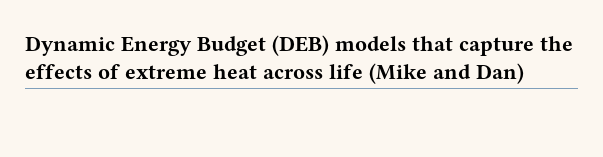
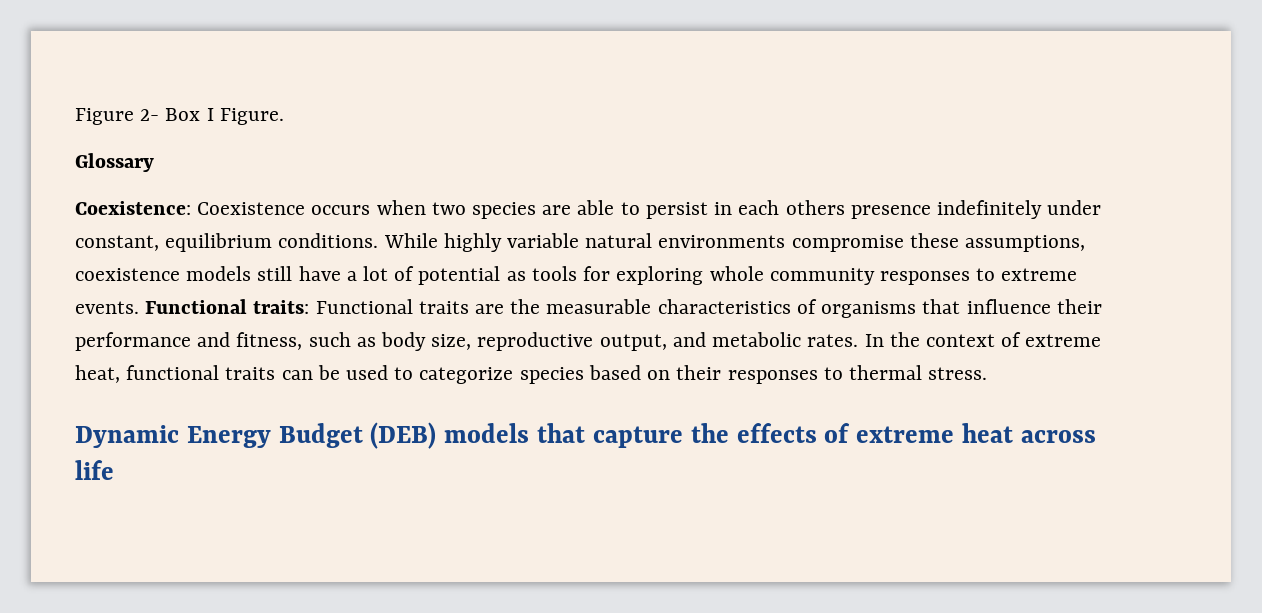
(25, 46) none -> [75,108,284,125] [75,153,154,172] [75,200,1102,219] [75,233,1086,252] [75,266,1078,285] [75,299,1102,318] [75,332,1102,351] [75,365,988,384] Figure 2- Box I Figure. // Glossary // Coexistence: Coexistence occurs when two species are able to persist in each others presence indefinitely under constant, equilibrium conditions. While highly variable natural environments compromise these assumptions, coexistence models still have a lot of potential as tools for exploring whole community responses to extreme events. Functional traits: Functional traits are the measurable characteristics of organisms that influence their performance and fitness, such as body size, reproductive output, and metabolic rates. In the context of extreme heat, functional traits can be used to categorize species based on their responses to thermal stress. //
[369,63,524,84] (Mike and Dan) -> (114, 470) none

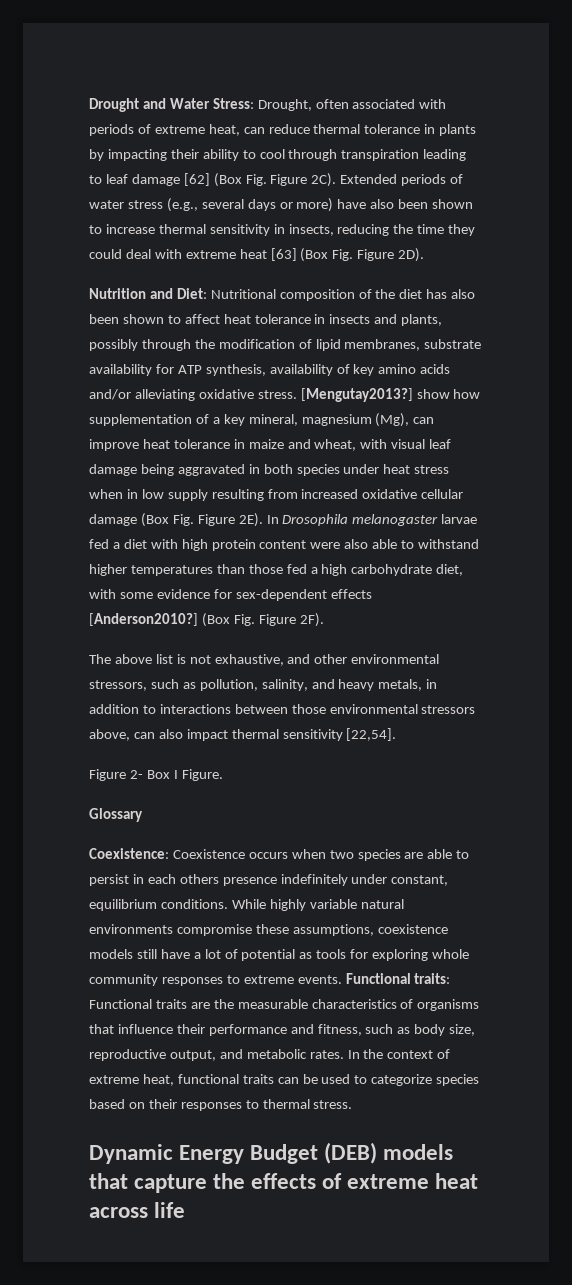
(75, 116) none -> [89,98,447,112] [89,124,477,136] [89,149,467,161] [89,173,464,187] [89,198,474,212] [89,224,476,236] [89,248,425,262] [89,288,476,301] [89,314,443,326] [89,339,482,351] [89,364,451,376] [89,388,481,402] [89,413,435,427] [89,439,452,451] [89,464,450,476] [89,489,464,501] [89,513,478,527] [89,539,480,551] [89,564,464,576] [89,589,372,601] [89,613,324,627] [89,654,440,666] [89,679,438,691] [89,704,476,714] [89,728,397,741] Drought and Water Stress: Drought, often associated with periods of extreme heat, can reduce thermal tolerance in plants by impacting their ability to cool through transpiration leading to leaf damage [62] (Box Fig. Figure 2C). Extended periods of water stress (e.g., several days or more) have also been shown to increase thermal sensitivity in insects, reducing the time they could deal with extreme heat [63] (Box Fig. Figure 2D). // Nutrition and Diet: Nutritional composition of the diet has also been shown to affect heat tolerance in insects and plants, possibly through the modification of lipid membranes, substrate availability for ATP synthesis, availability of key amino acids and/or alleviating oxidative stress. [Mengutay2013?] show how supplementation of a key mineral, magnesium (Mg), can improve heat tolerance in maize and wheat, with visual leaf damage being aggravated in both species under heat stress when in low supply resulting from increased oxidative cellular damage (Box Fig. Figure 2E). In Drosophila melanogaster larvae fed a diet with high protein content were also able to withstand higher temperatures than those fed a high carbohydrate diet, with some evidence for sex-dependent effects [Anderson2010?] (Box Fig. Figure 2F). // The above list is not exhaustive, and other environmental stressors, such as pollution, salinity, and heavy metals, in addition to interactions between those environmental stressors above, can also impact thermal sensitivity [22,54]. //

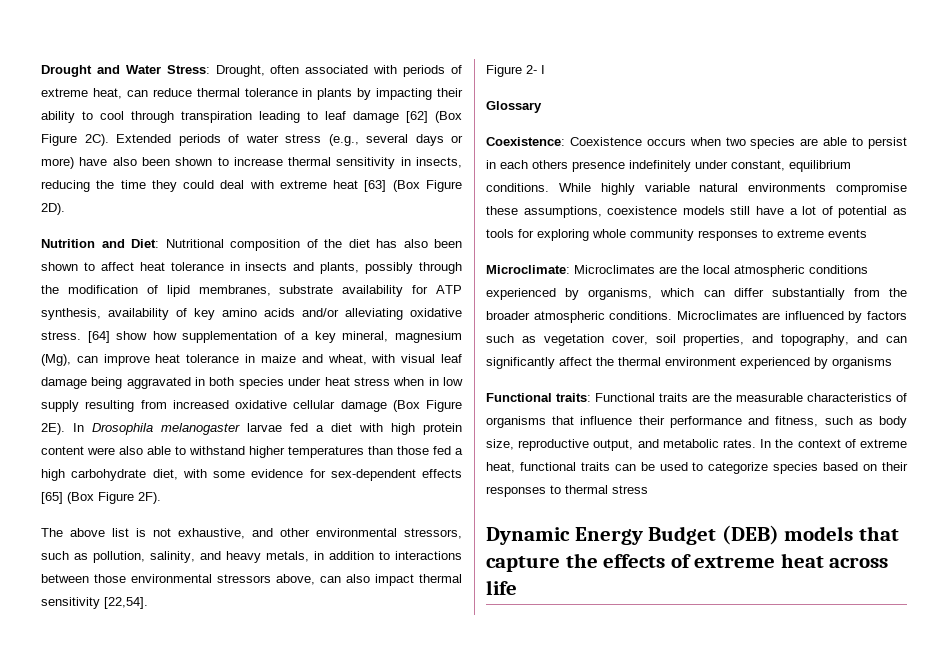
[245,174,267,186] Fig. -> (462, 117) none
[332,249,354,261] Fig. -> (420, 186) none
[300,388,413,402] [Mengutay2013?] -> [87,331,110,343] [64]
[172,514,194,526] Fig. -> (420, 406) none
[89,613,255,627] [Anderson2010?] (Box Fig. -> [41,492,94,504] [65] (Box
[146,770,170,779] Box -> (537, 69) none
[181,769,223,781] Figure. -> (545, 69) none
[297,975,342,984] events. -> [828,229,867,238] [486,265,868,277] [486,288,907,300] [486,311,907,323] [486,334,908,346] [486,357,892,369] events // Microclimate: Microclimates are the local atmospheric conditions experienced by organisms, which can differ substantially from the broader atmospheric conditions. Microclimates are influenced by factors such as vegetation cover, soil properties, and topography, and can significantly affect the thermal environment experienced by organisms //
[313,1100,353,1109] stress. -> [612,485,648,494] stress

